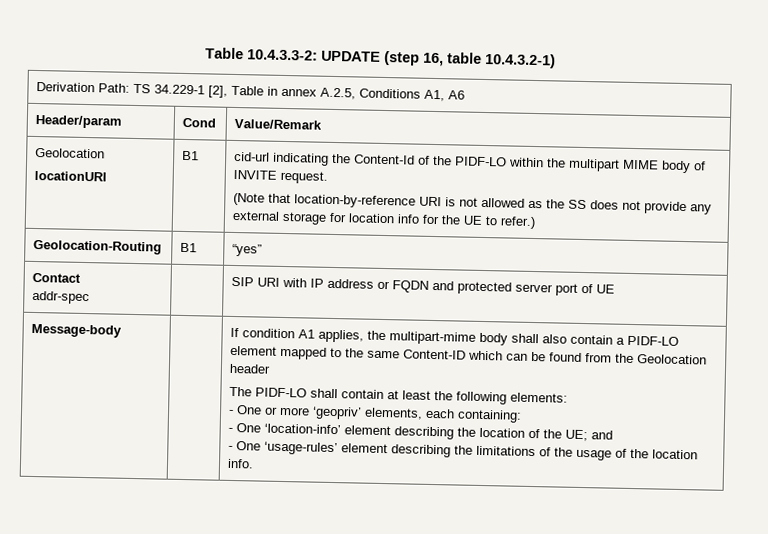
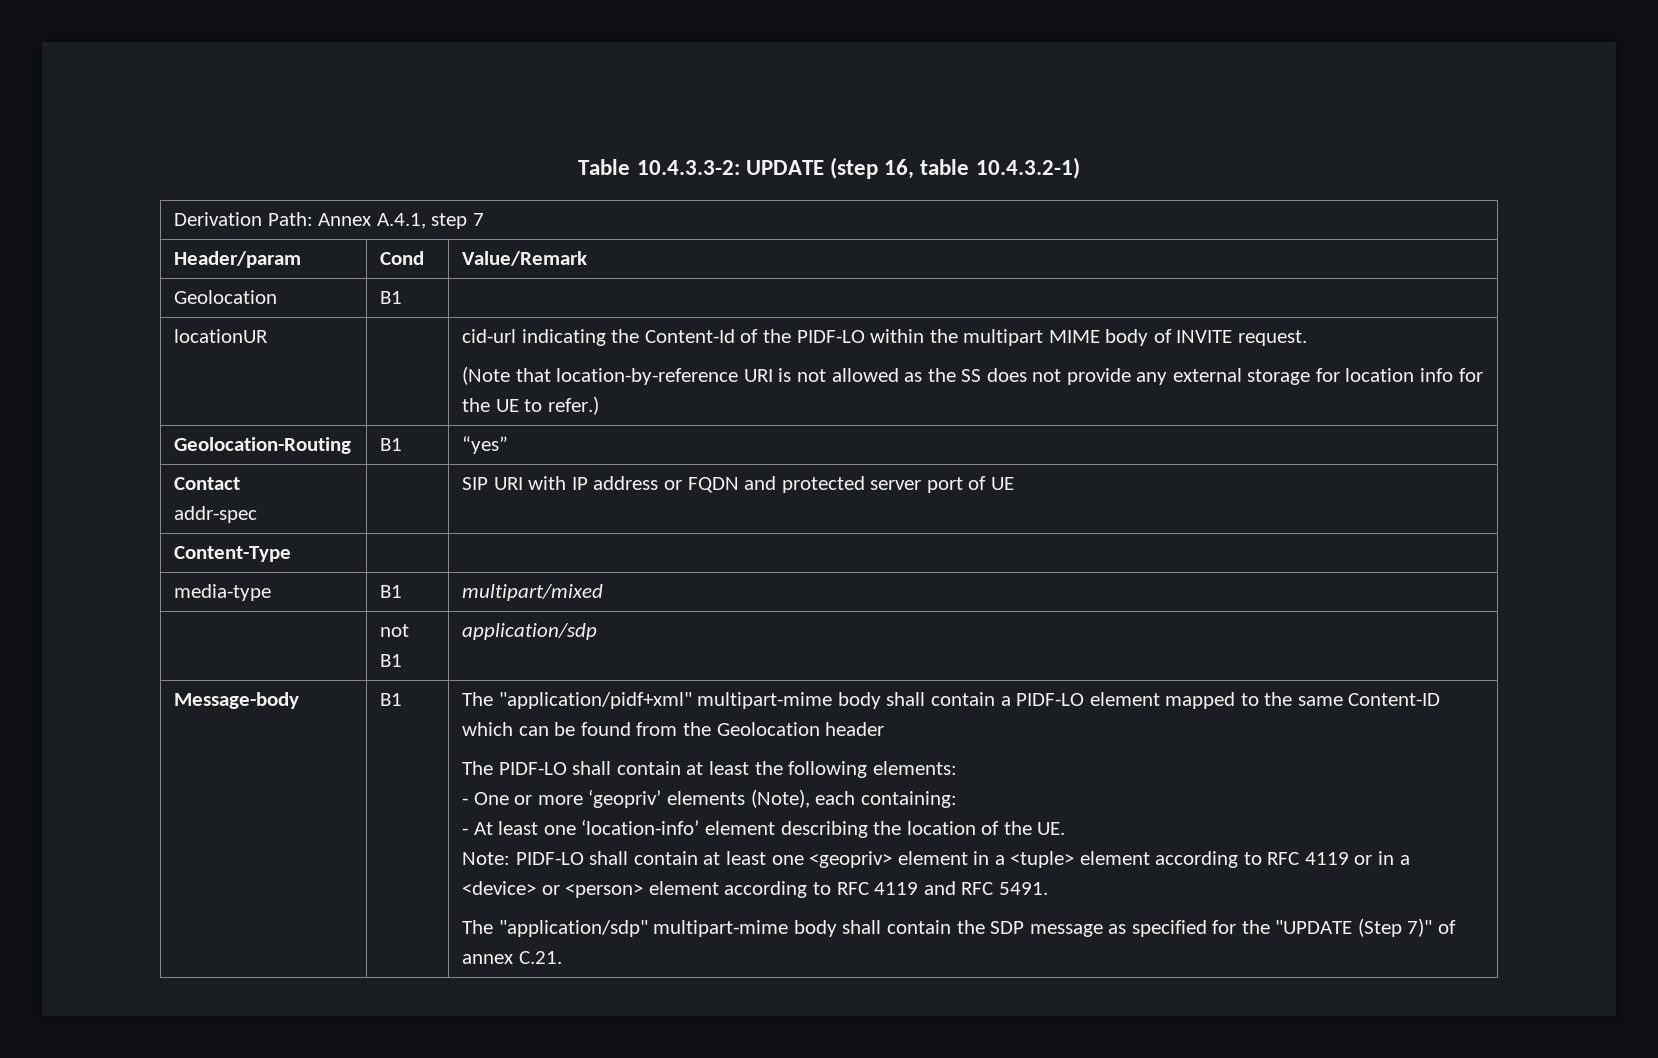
[133,83,466,102] TS 34.229-1 [2], Table in annex A.2.5, Conditions A1, A6 -> [318,213,485,229] Annex A.4.1, step 7
[34,170,108,182] [182,150,200,161] // locationURI | B1 | -> [380,291,403,304] [174,329,269,343] | B1 | // locationUR | |
[31,323,123,338] [230,327,568,346] Message-body | | If condition A1 applies, the multipart-mime body shall also -> [174,546,292,562] [174,584,272,601] [380,585,403,598] [462,584,604,601] [380,624,410,637] [380,654,403,667] [462,623,598,640] [174,692,300,709] [380,693,403,706] [462,692,926,709] Content-Type | | // media-type | B1 | multipart/mixed // | not B1 | application/sdp // Message-body | B1 | The "application/pidf+xml" multipart-mime body shall
[364,407,424,420] elements, -> [667,789,810,808] elements (Note),
[236,423,262,433] One -> [473,821,576,835] At least one
[565,429,614,442] [228,441,699,461] [227,458,255,469] UE; and // - One ‘usage-rules’ element describing the limitations of the usage of the location info. -> [1037,822,1066,835] [462,851,1410,868] [462,881,1048,898] [462,918,1456,937] [462,951,562,964] UE. // Note: PIDF-LO shall contain at least one <geopriv> element in a <tuple> element according to RFC 4119 or in a <device> or <person> element according to RFC 4119 and RFC 5491. // The "application/sdp" multipart-mime body shall contain the SDP message as specified for the "UPDATE (Step 7)" of annex C.21.

